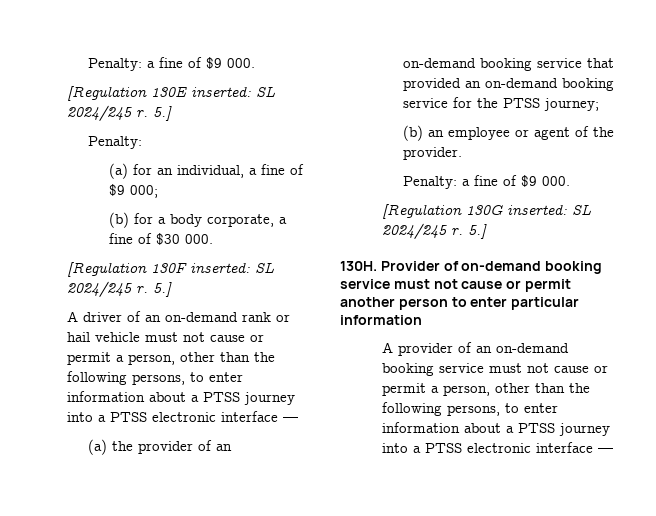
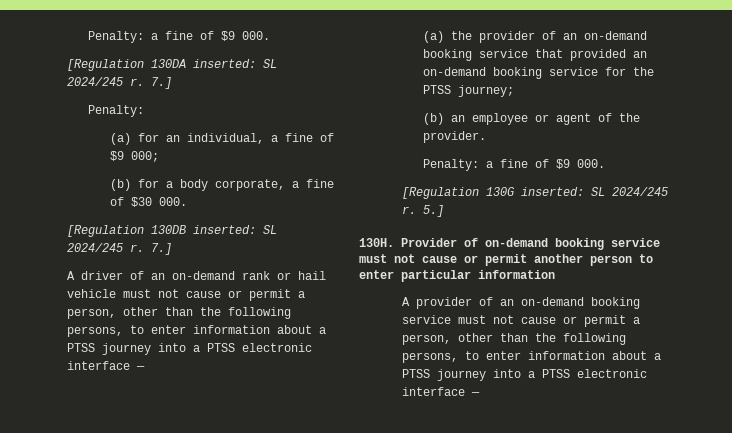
[88,57,256,71] [67,86,277,101] [67,105,173,121] Penalty: a fine of $9 000. // [Regulation 130E inserted: SL 2024/245 r. 5.] -> [88,31,271,43] [66,59,277,71] [66,77,172,89] Penalty: a fine of $9 000. // [Regulation 130DA inserted: SL 2024/245 r. 7.]
[151,262,276,273] [67,281,173,297] 130F inserted: SL 2024/245 r. 5.] -> [150,225,277,234] [66,243,172,255] 130DB inserted: SL 2024/245 r. 7.]

